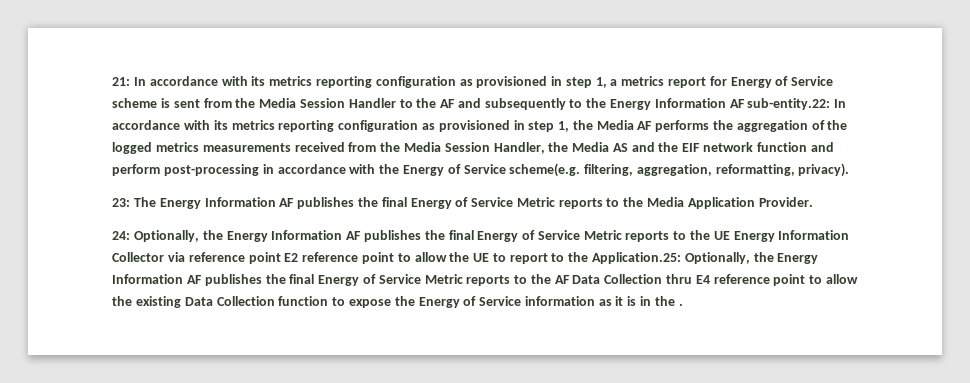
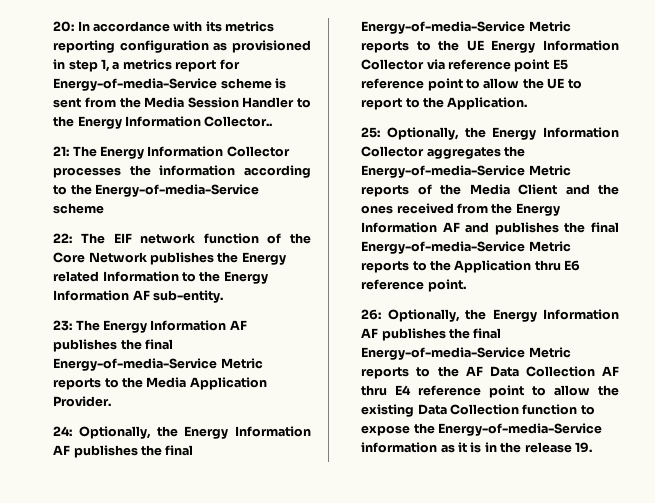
[112,77,131,86] 21: -> [53,21,75,32] 20:
[730,76,834,88] Energy of Service -> [53,78,218,91] Energy-of-media-Service
[440,98,566,110] AF and subsequently -> [77,116,273,129] [53,146,290,159] [53,165,311,178] [53,184,260,197] [53,203,105,214] [53,233,311,244] [53,252,286,265] [53,271,179,282] Energy Information Collector.. // 21: The Energy Information Collector processes the information according to the Energy-of-media-Service scheme // 22: The EIF network function of the Core Network publishes the Energy related Information
[747,98,847,110] [112,120,848,132] [112,142,834,154] [112,163,850,177] sub-entity.22: In accordance with its metrics reporting configuration as provisioned in step 1, the Media AF performs the aggregation of the logged metrics measurements received from the Media Session Handler, the Media AS and the EIF network function and perform post-processing in accordance with the Energy of Service scheme(e.g. filtering, aggregation, reformatting, privacy). -> [153,290,224,303] sub-entity.
[410,197,514,209] Energy of Service -> [53,358,218,371] Energy-of-media-Service
[477,230,580,242] Energy of Service -> [361,21,526,34] Energy-of-media-Service
[284,253,299,262] E2 -> [552,59,568,70] E5
[591,252,819,264] [112,274,421,286] Application.25: Optionally, the Energy Information AF publishes the final Energy of Service -> [447,97,528,110] [361,127,619,140] [361,146,526,159] [361,165,571,178] [361,184,619,197] [361,203,560,216] [361,222,619,235] [361,241,571,254] [361,260,581,273] [361,279,466,292] [361,309,619,322] [361,328,502,341] [361,347,526,360] Application. // 25: Optionally, the Energy Information Collector aggregates the Energy-of-media-Service Metric reports of the Media Client and the ones received from the Energy Information AF and publishes the final Energy-of-media-Service Metric reports to the Application thru E6 reference point. // 26: Optionally, the Energy Information AF publishes the final Energy-of-media-Service
(663, 279) none -> [602,366,619,376] AF
[418,296,522,308] Energy of Service -> [438,423,603,436] Energy-of-media-Service
[678,303,683,306] . -> [524,442,592,453] release 19.

